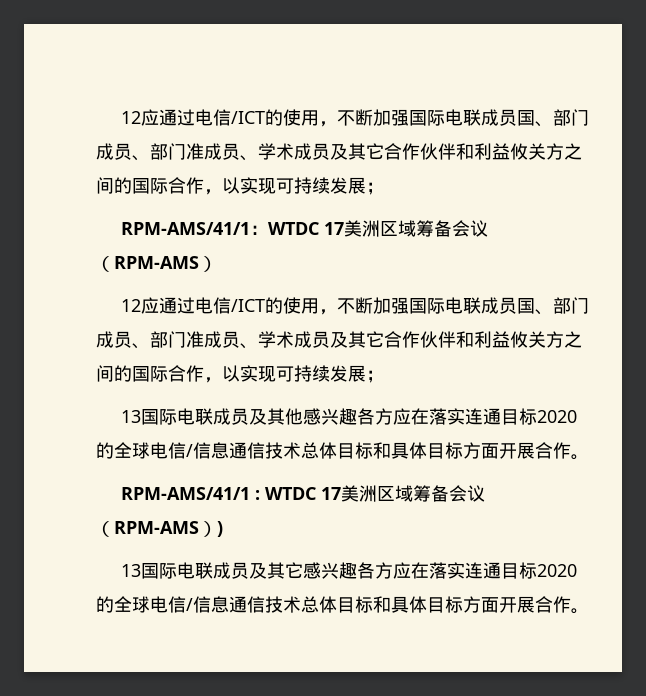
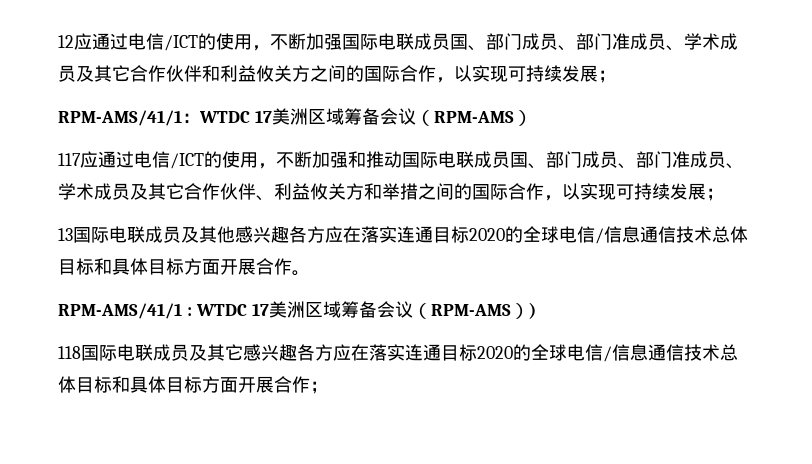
[120,297,409,315] 12应通过电信/ICT的使用，不断加强 -> [58,151,402,169] 117应通过电信/ICT的使用，不断加强和推动
[456,331,564,348] 和利益攸关方 -> [256,183,418,201] 、利益攸关方和举措
[120,564,141,577] 13 -> [58,346,81,359] 118
[571,608,589,614] 。 -> [310,381,328,394] ；

